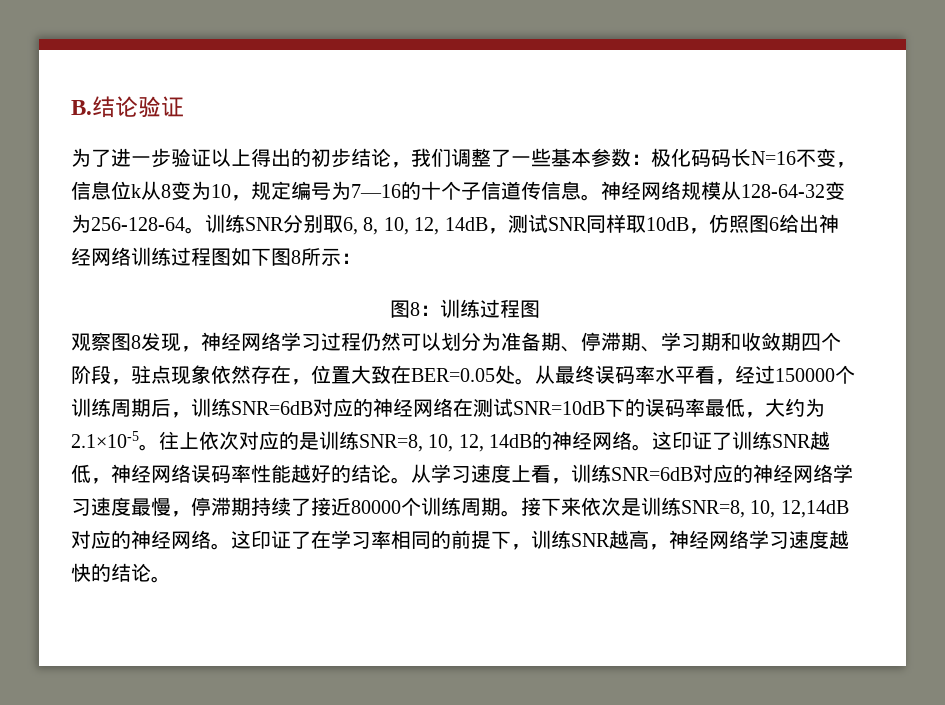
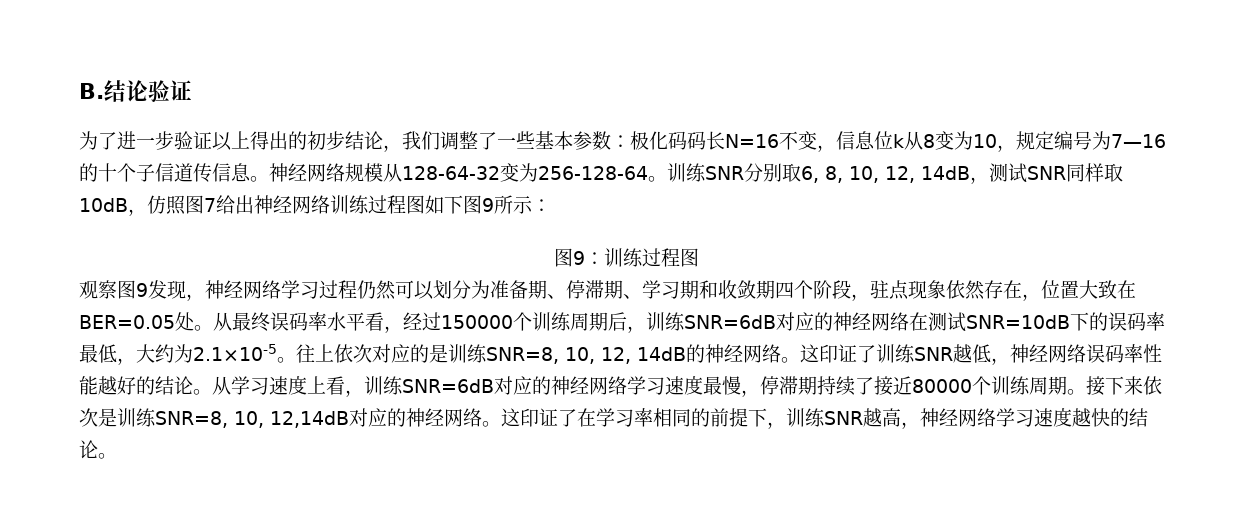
[768,217,779,231] 6 -> [204,198,216,212] 7
[291,250,301,264] 8 -> [482,198,494,212] 9
[409,302,420,316] 8 -> [573,251,585,265] 9
[131,335,141,349] 8 -> [136,283,148,297] 9

